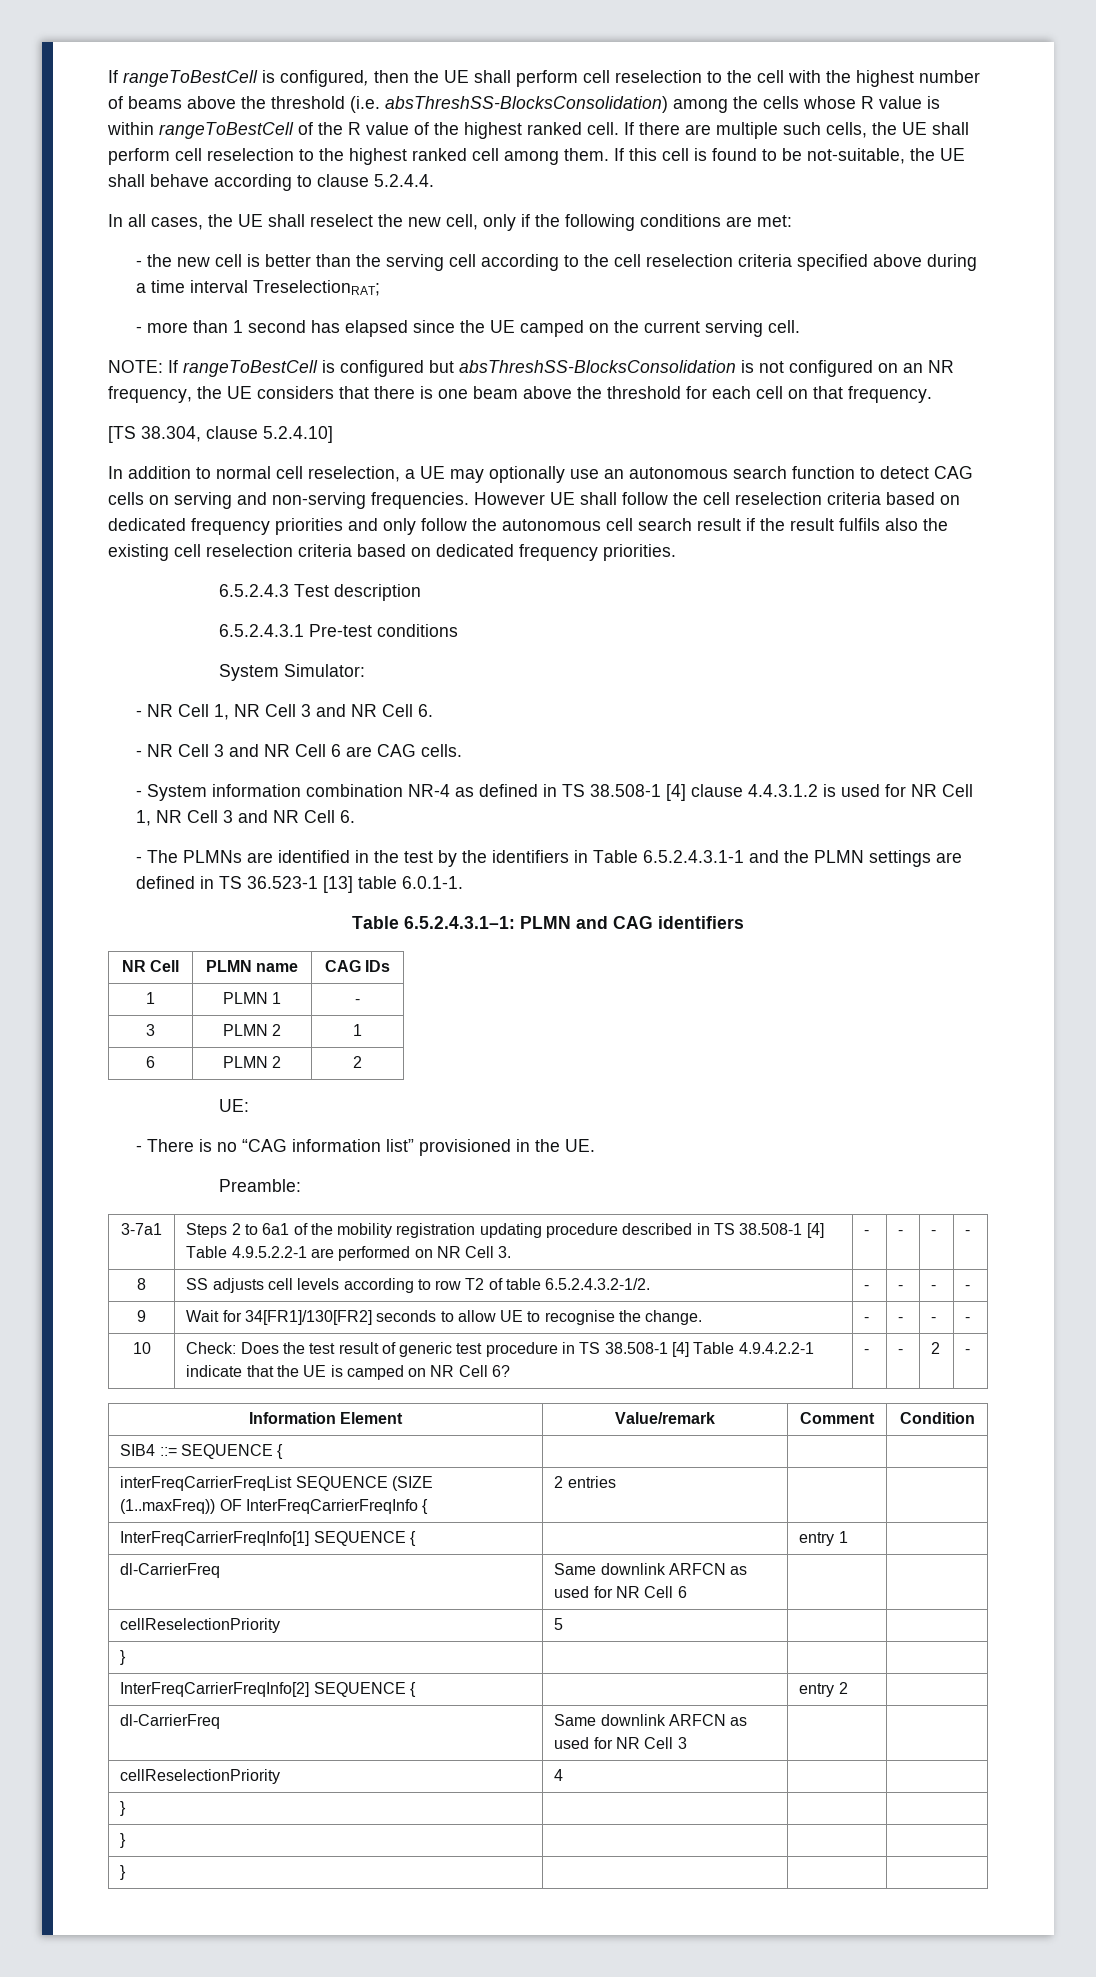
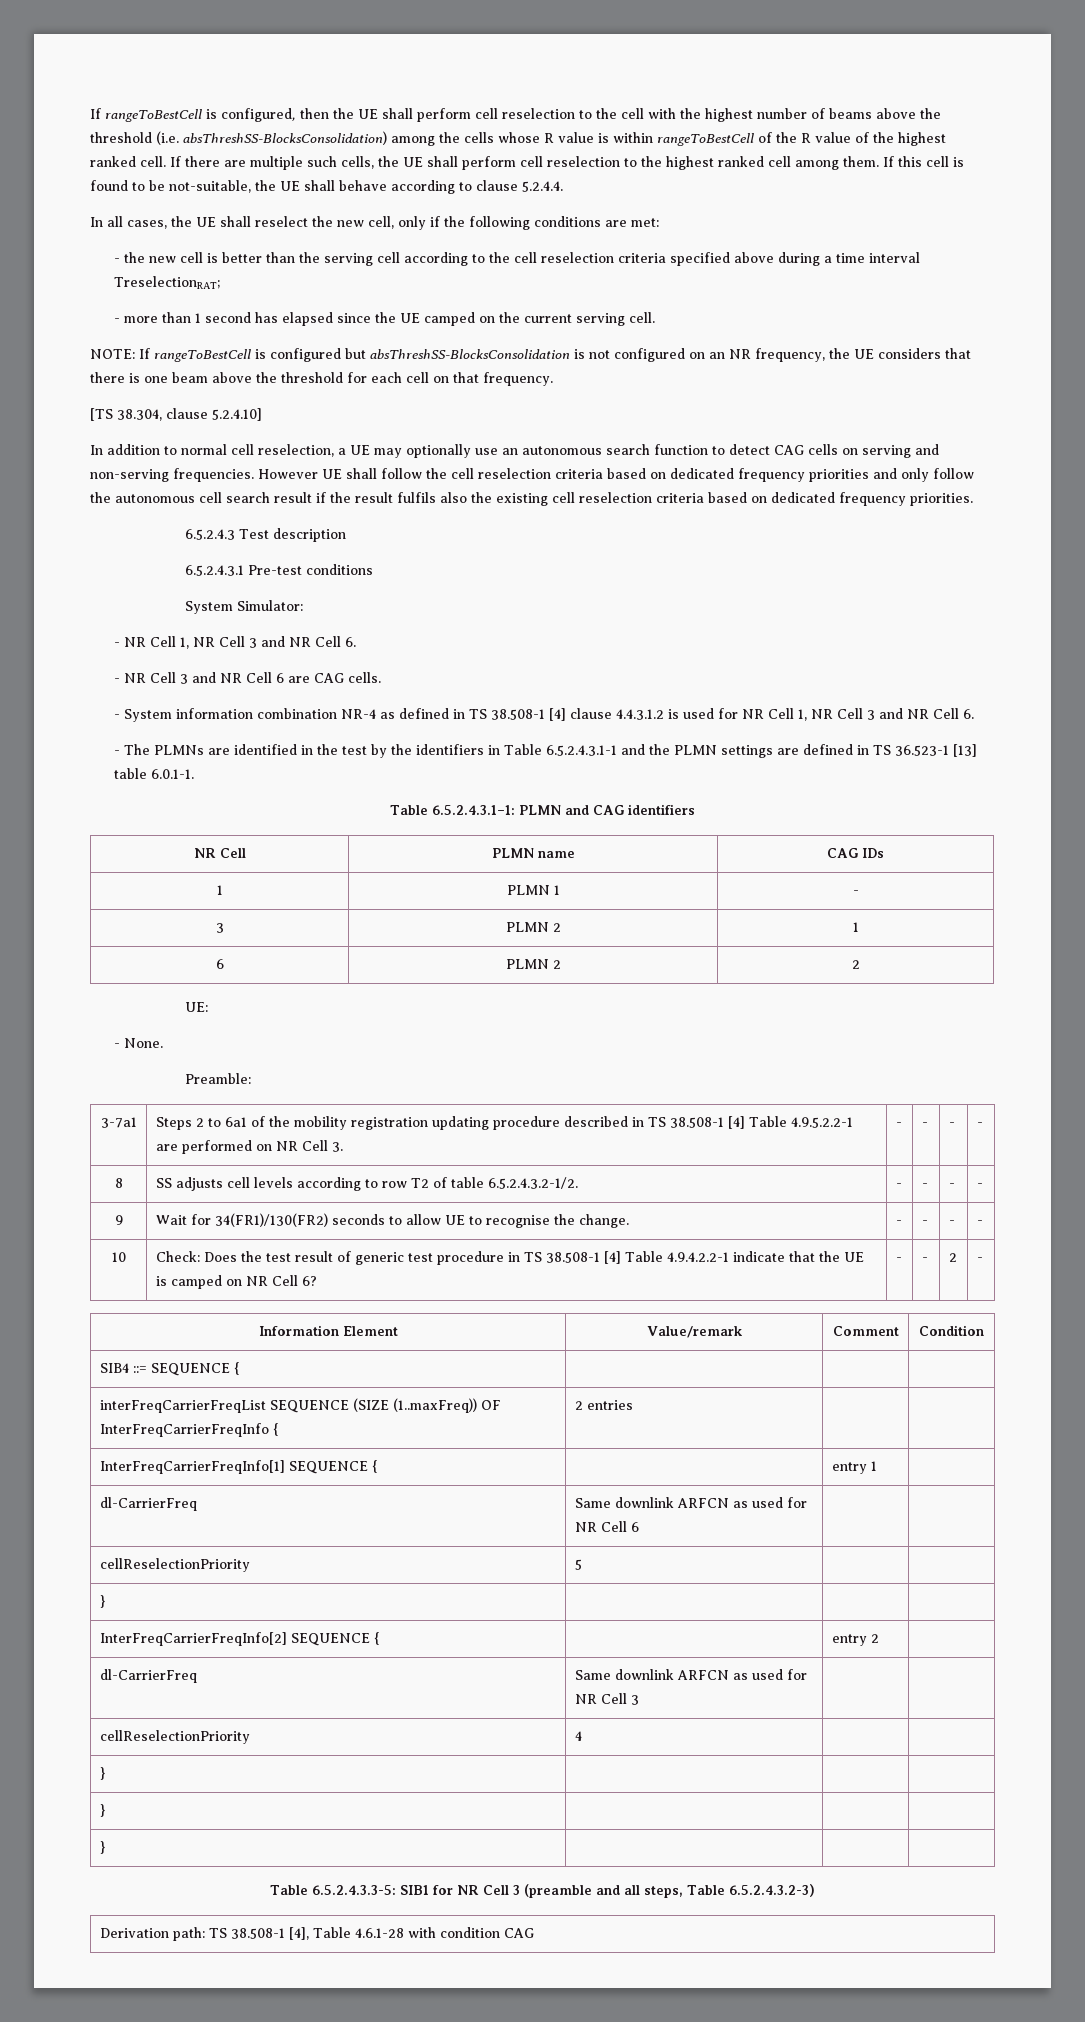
[146,1139,595,1156] There is no “CAG information list” provisioned in the UE. -> [123,1038,163,1048] None.
[244,1310,372,1325] 34[FR1]/130[FR2] -> [214,1213,328,1227] 34(FR1)/130(FR2)
(127, 1872) none -> [270,1884,815,1898] [99,1927,534,1941] // Table 6.5.2.4.3.3-5: SIB1 for NR Cell 3 (preamble and all steps, Table 6.5.2.4.3.2-3) // Derivation path: TS 38.508-1 [4], Table 4.6.1-28 with condition CAG

